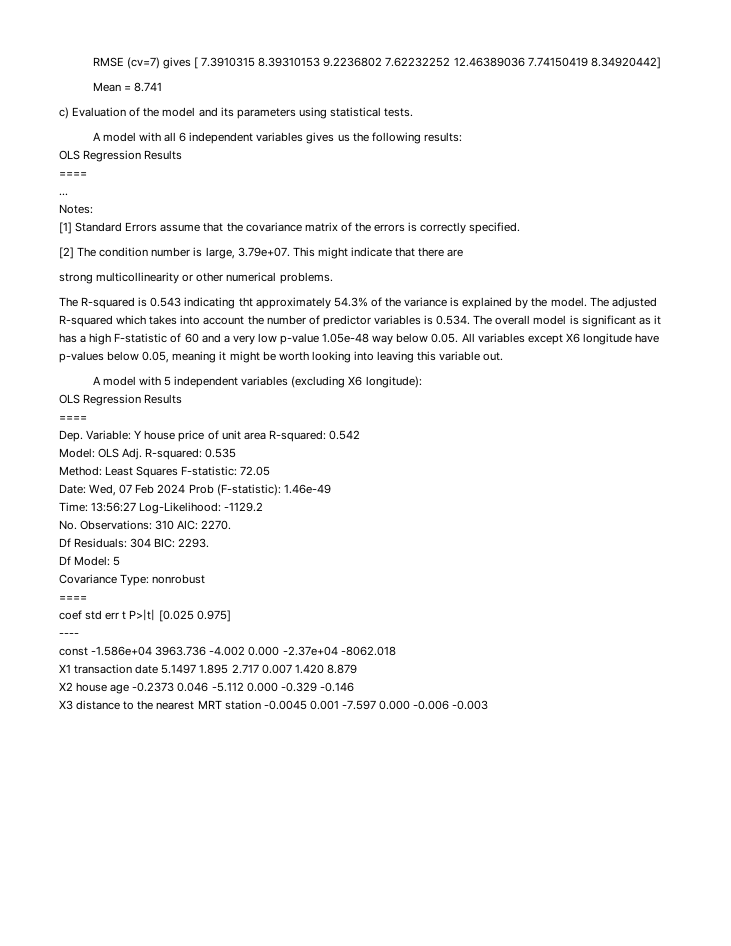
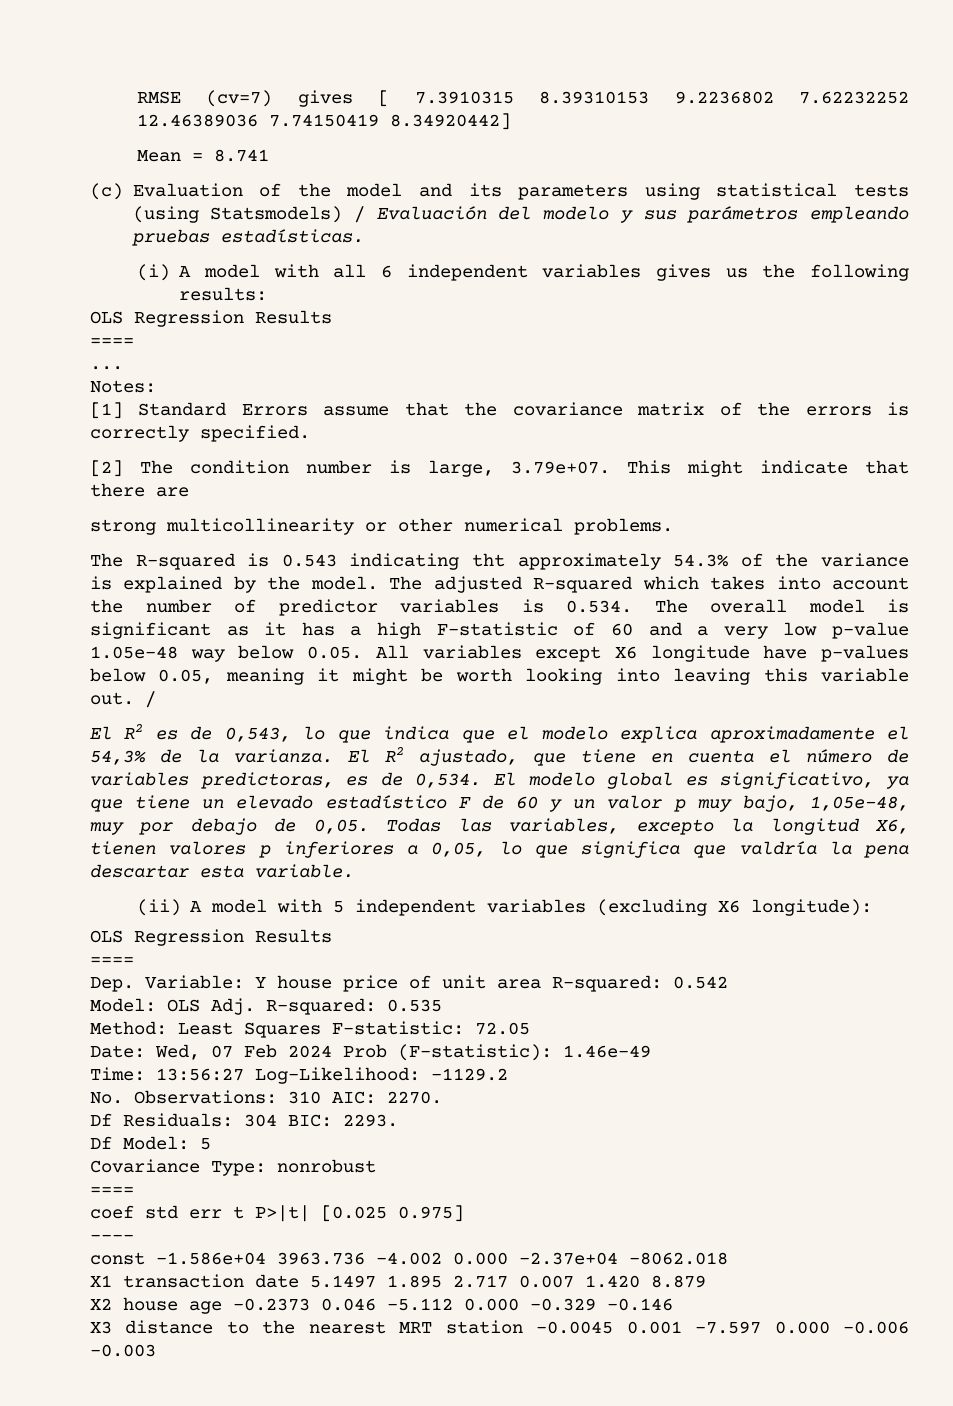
[59,107,69,119] c) -> [90,183,123,200] (c)
[384,108,414,117] tests. // -> [853,184,909,197] [132,206,909,223] [131,229,364,246] [136,264,170,281] tests (using Statsmodels) / Evaluación del modelo y sus parámetros empleando pruebas estadísticas. // (i)
(504, 356) // -> [145,691,156,708] [90,724,909,743] [90,747,909,766] [90,772,910,789] [90,795,909,812] [90,818,910,835] [90,841,909,858] [90,864,354,878] [136,899,181,916] / // El R2 es de 0,543, lo que indica que el modelo explica aproximadamente el 54,3% de la varianza. El R2 ajustado, que tiene en cuenta el número de variables predictoras, es de 0,534. El modelo global es significativo, ya que tiene un elevado estadístico F de 60 y un valor p muy bajo, 1,05e-48, muy por debajo de 0,05. Todas las variables, excepto la longitud X6, tienen valores p inferiores a 0,05, lo que significa que valdría la pena descartar esta variable. // (ii)

